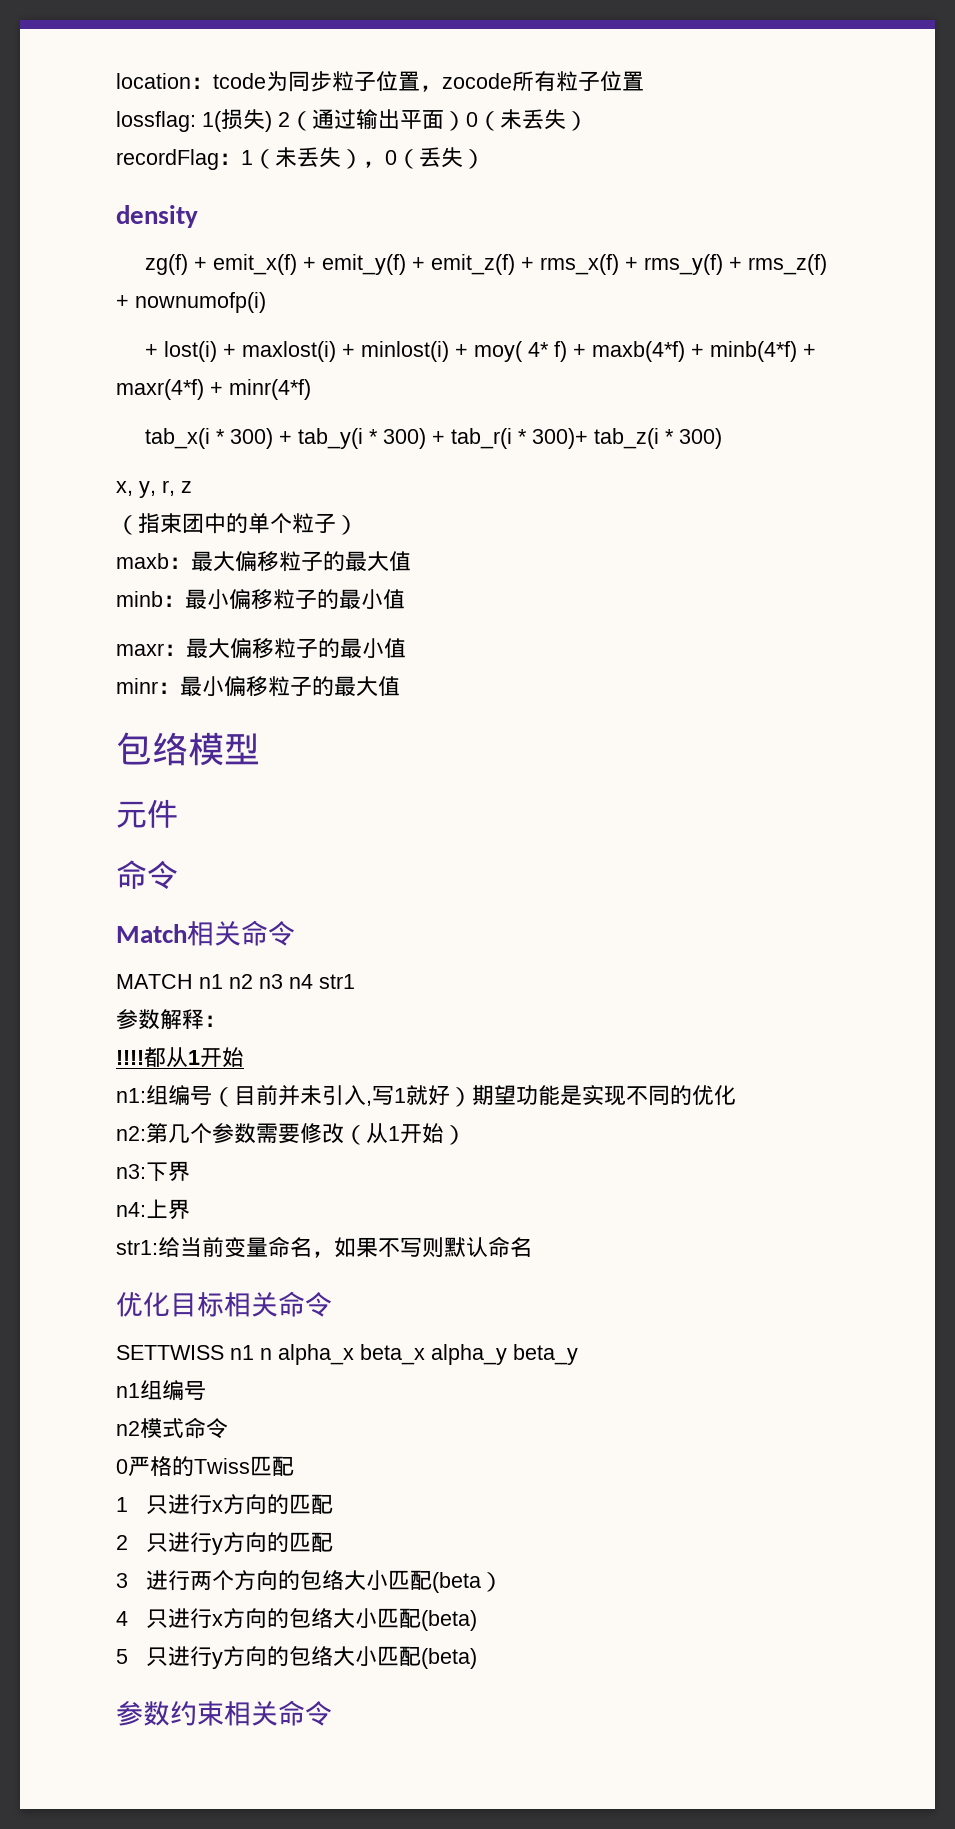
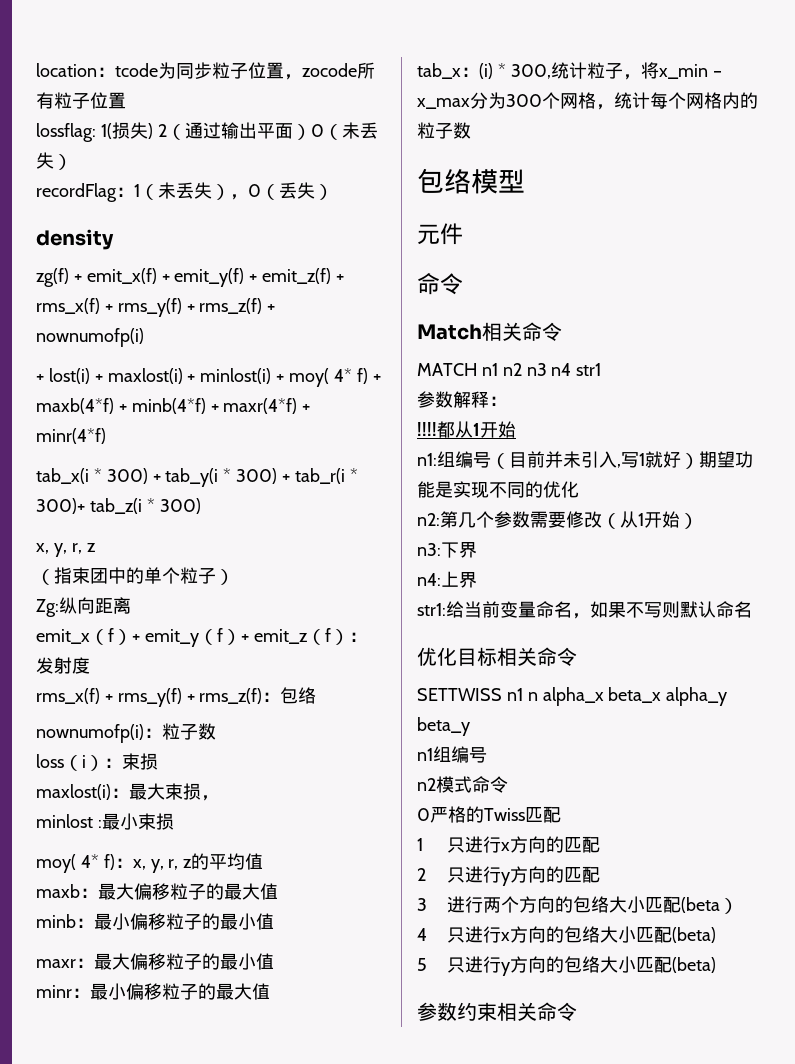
(358, 525) none -> [36,597,131,617] [36,628,367,647] [36,657,90,674] [36,687,317,707] [36,723,216,743] [36,753,158,771] [36,783,219,801] [36,813,174,830] [36,853,264,873] // Zg:纵向距离 // emit_x（f）+ emit_y（f）+ emit_z（f）：发射度 // rms_x(f) + rms_y(f) + rms_z(f)：包络 // nownumofp(i)：粒子数 // loss（i）：束损 // maxlost(i)：最大束损， // minlost :最小束损 // moy( 4* f)：x, y, r, z的平均值
(400, 686) none -> [417,62,722,80] [417,92,758,110] [417,122,471,139] // tab_x：(i) * 300,统计粒子，将x_min – x_max分为300个网格，统计每个网格内的粒子数

